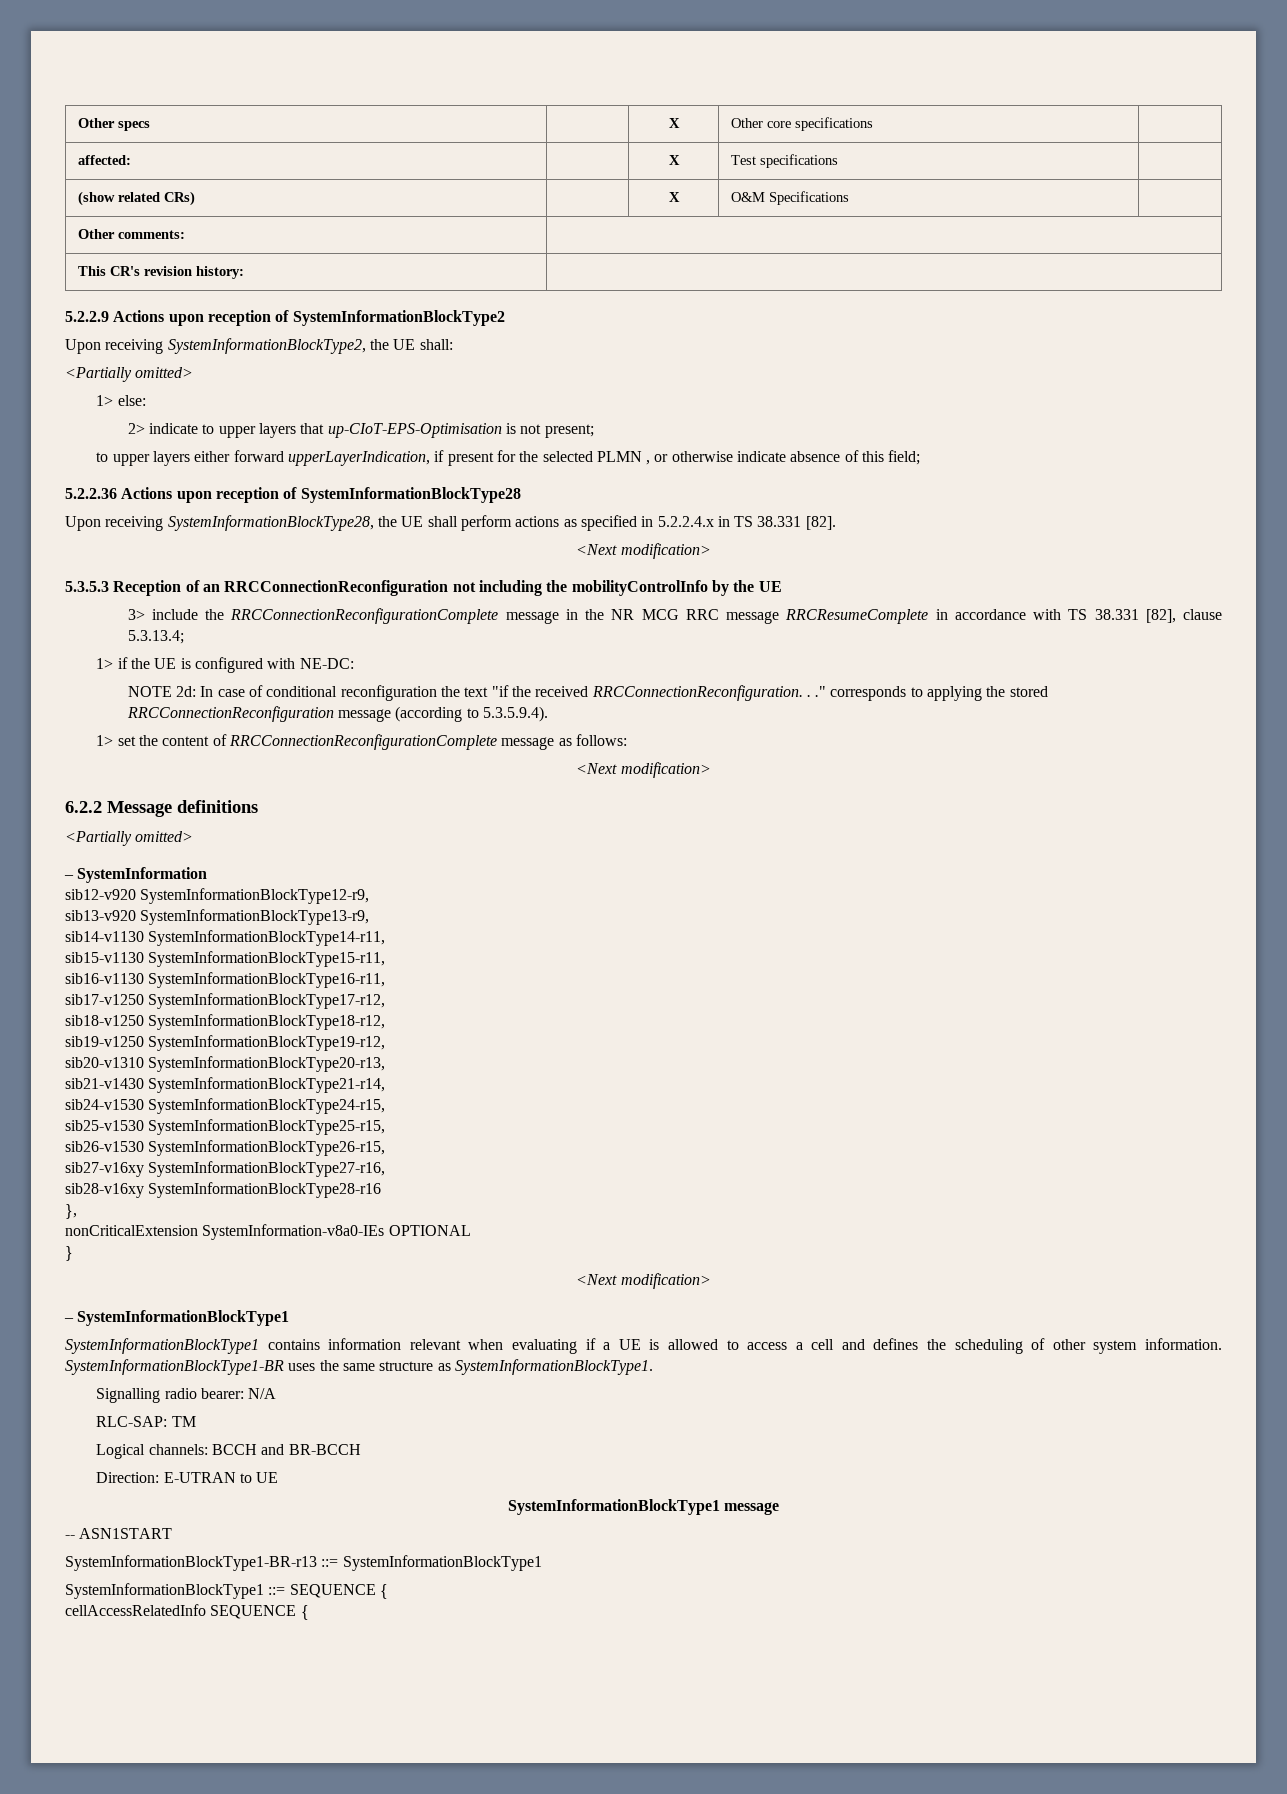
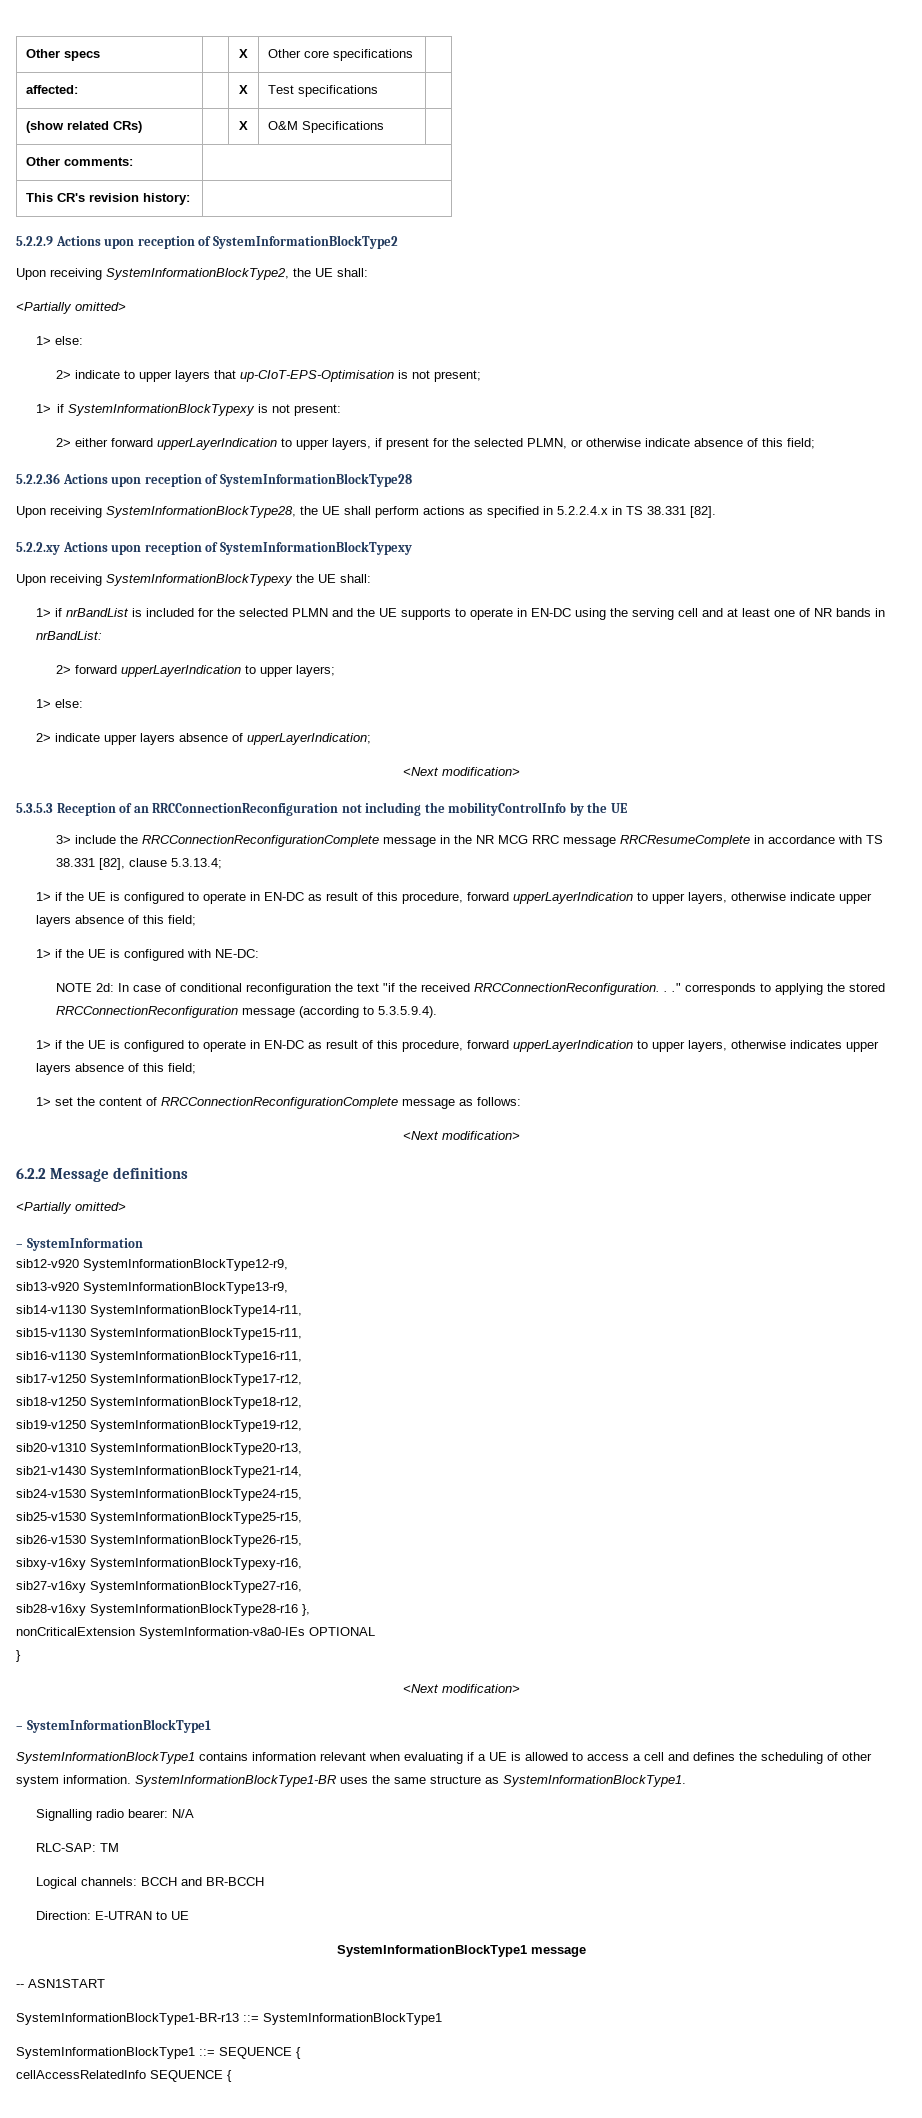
[96,450,430,466] to upper layers either forward upperLayerIndication, -> [35,404,342,416] [55,438,371,450] 1> if SystemInformationBlockTypexy is not present: // 2> either forward upperLayerIndication to upper layers,
[596,451,651,465] PLMN , -> [526,438,567,449] PLMN,
(836, 523) none -> [16,541,412,555] [16,574,371,586] [35,608,885,620] [35,631,102,640] [55,665,335,677] [35,699,83,708] [35,733,371,745] // 5.2.2.xy Actions upon reception of SystemInformationBlockTypexy // Upon receiving SystemInformationBlockTypexy the UE shall: // 1> if nrBandList is included for the selected PLMN and the UE supports to operate in EN-DC using the serving cell and at least one of NR bands in nrBandList: // 2> forward upperLayerIndication to upper layers; // 1> else: // 2> indicate upper layers absence of upperLayerIndication;
(184, 637) none -> [35,892,872,904] [35,915,196,927] // 1> if the UE is configured to operate in EN-DC as result of this procedure, forward upperLayerIndication to upper layers, otherwise indicate upper layers absence of this field;
(548, 714) none -> [35,1040,879,1052] [35,1063,196,1075] // 1> if the UE is configured to operate in EN-DC as result of this procedure, forward upperLayerIndication to upper layers, otherwise indicates upper layers absence of this field;
(386, 1148) none -> [16,1558,302,1570] // sibxy-v16xy SystemInformationBlockTypexy-r16,
(382, 1190) // -> (298, 1610) none

